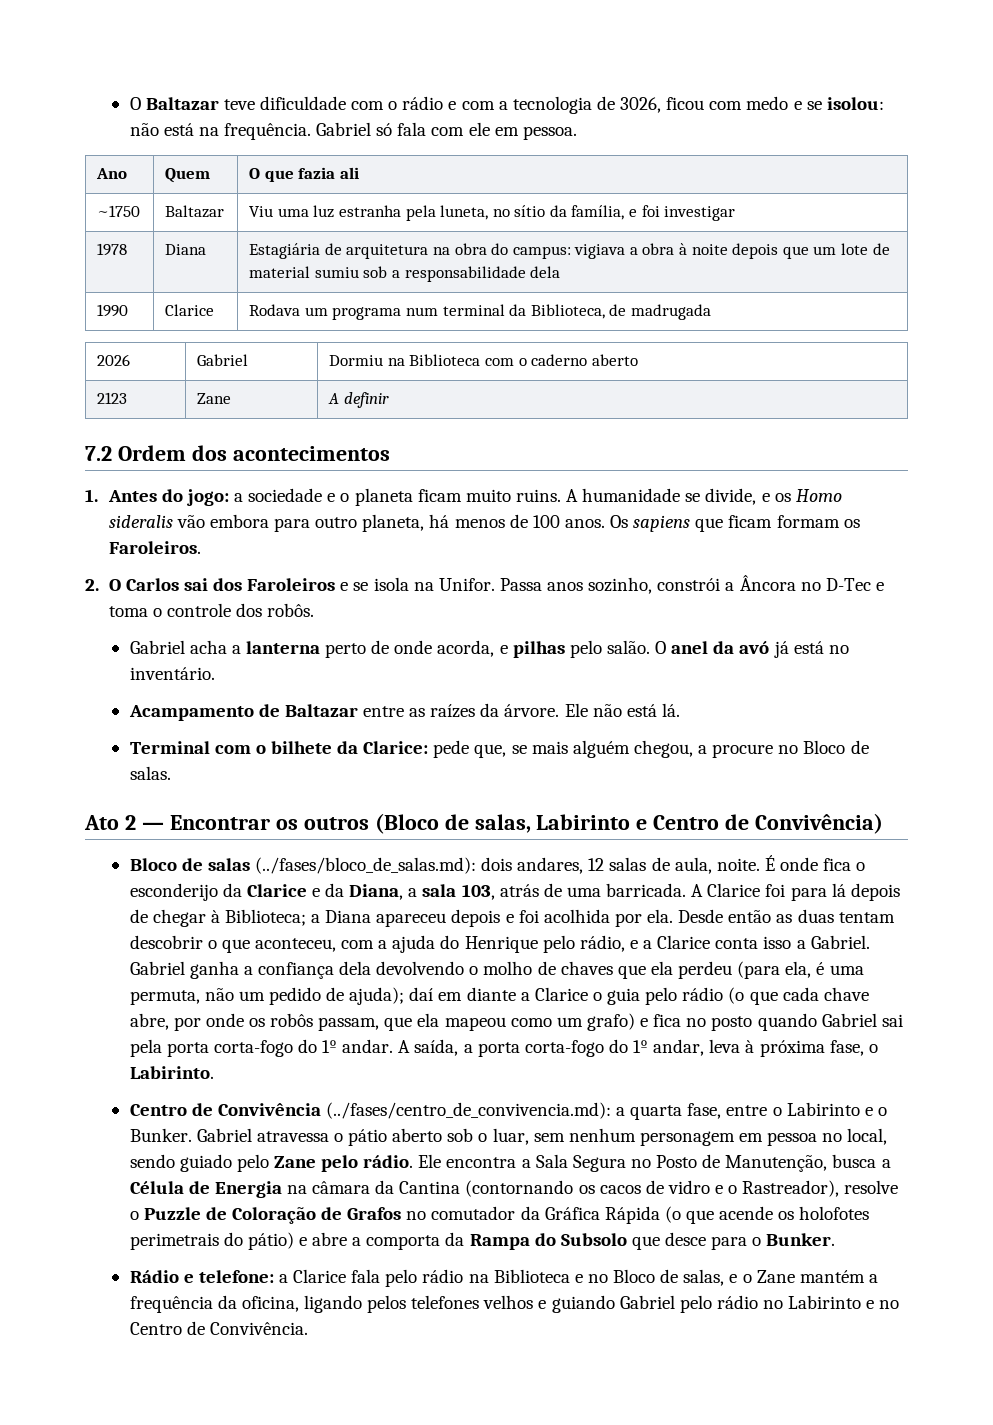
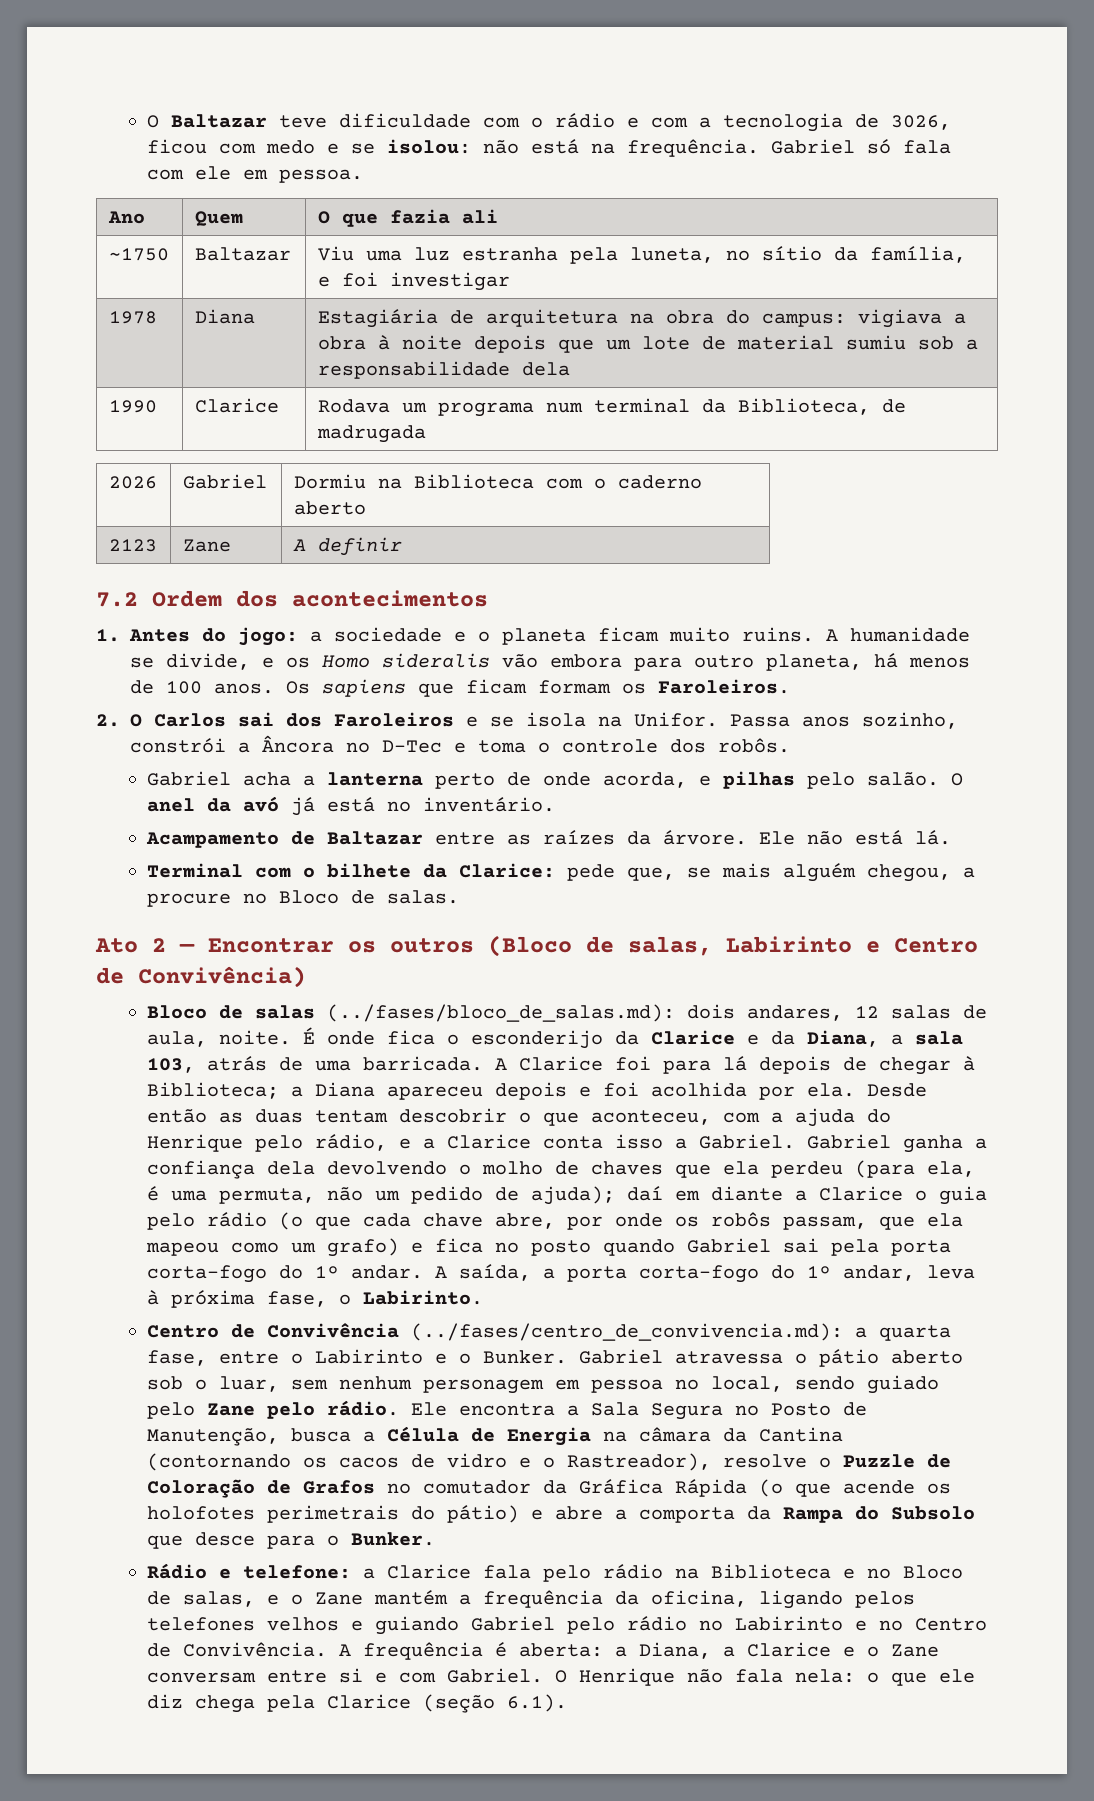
(308, 1328) none -> [338,1642,939,1660] [146,1668,975,1686] [146,1694,567,1713] A frequência é aberta: a Diana, a Clarice e o Zane conversam entre si e com Gabriel. O Henrique não fala nela: o que ele diz chega pela Clarice (seção 6.1).

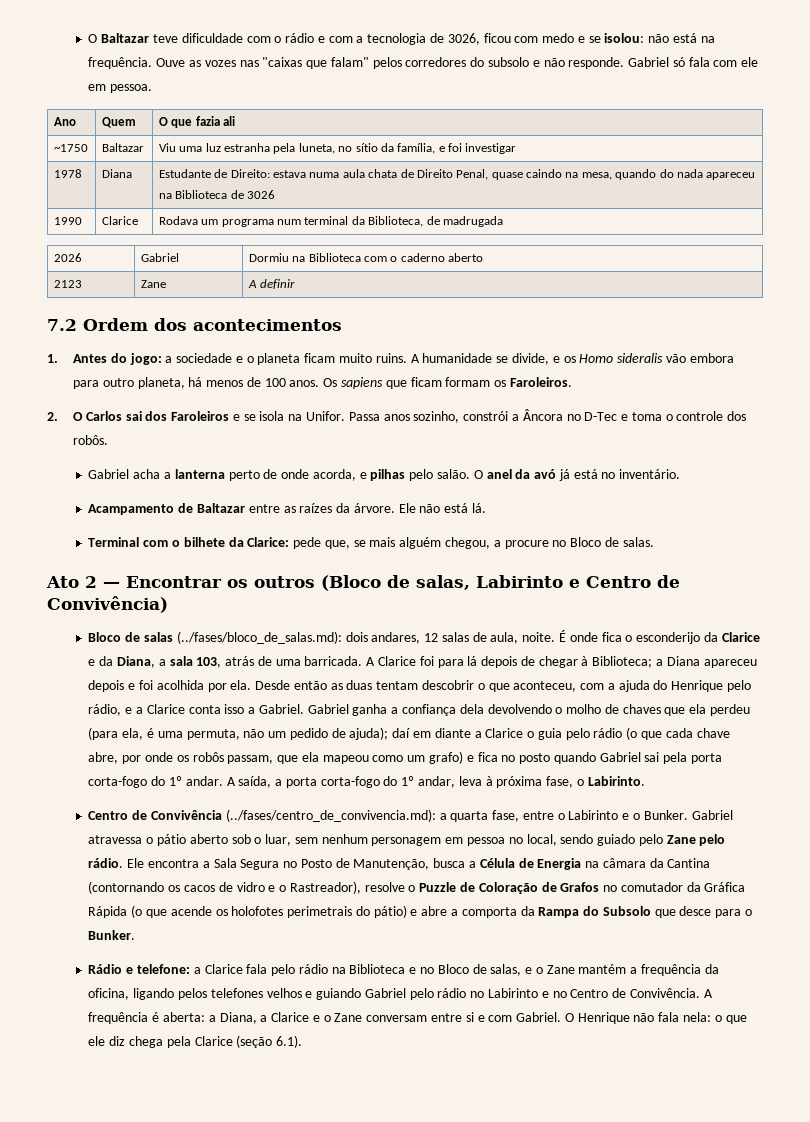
(759, 148) none -> [156,57,625,69] Ouve as vozes nas "caixas que falam" pelos corredores do subsolo e não responde.
[317,309,966,328] [317,335,978,353] [317,361,570,379] Estagiária de arquitetura na obra do campus: vigiava a obra à noite depois que um lote de material sumiu sob a responsabilidade dela -> [158,169,756,180] [158,190,276,199] Estudante de Direito: estava numa aula chata de Direito Penal, quase caindo na mesa, quando do nada apareceu na Biblioteca de 3026

